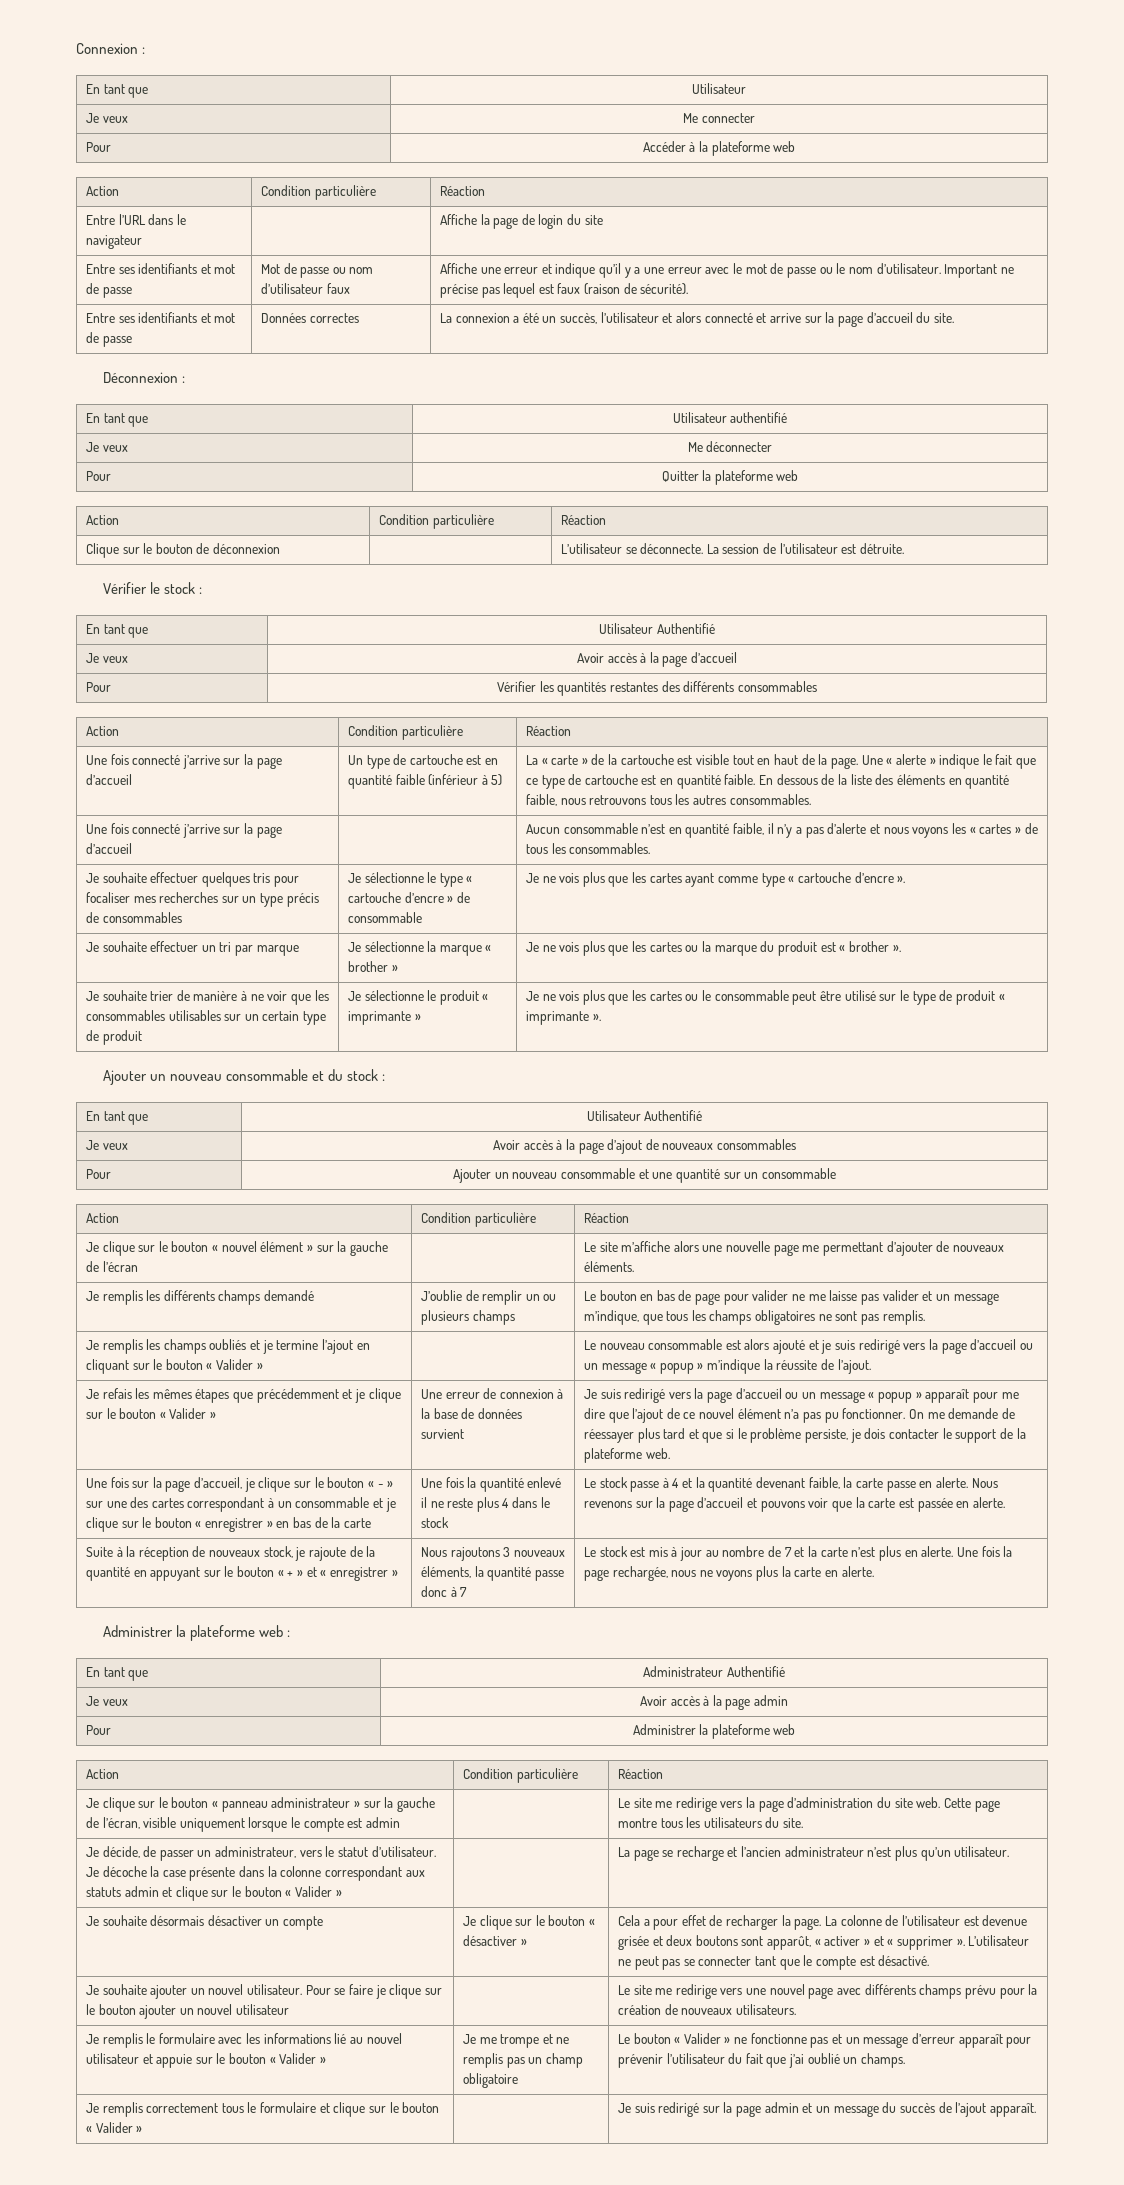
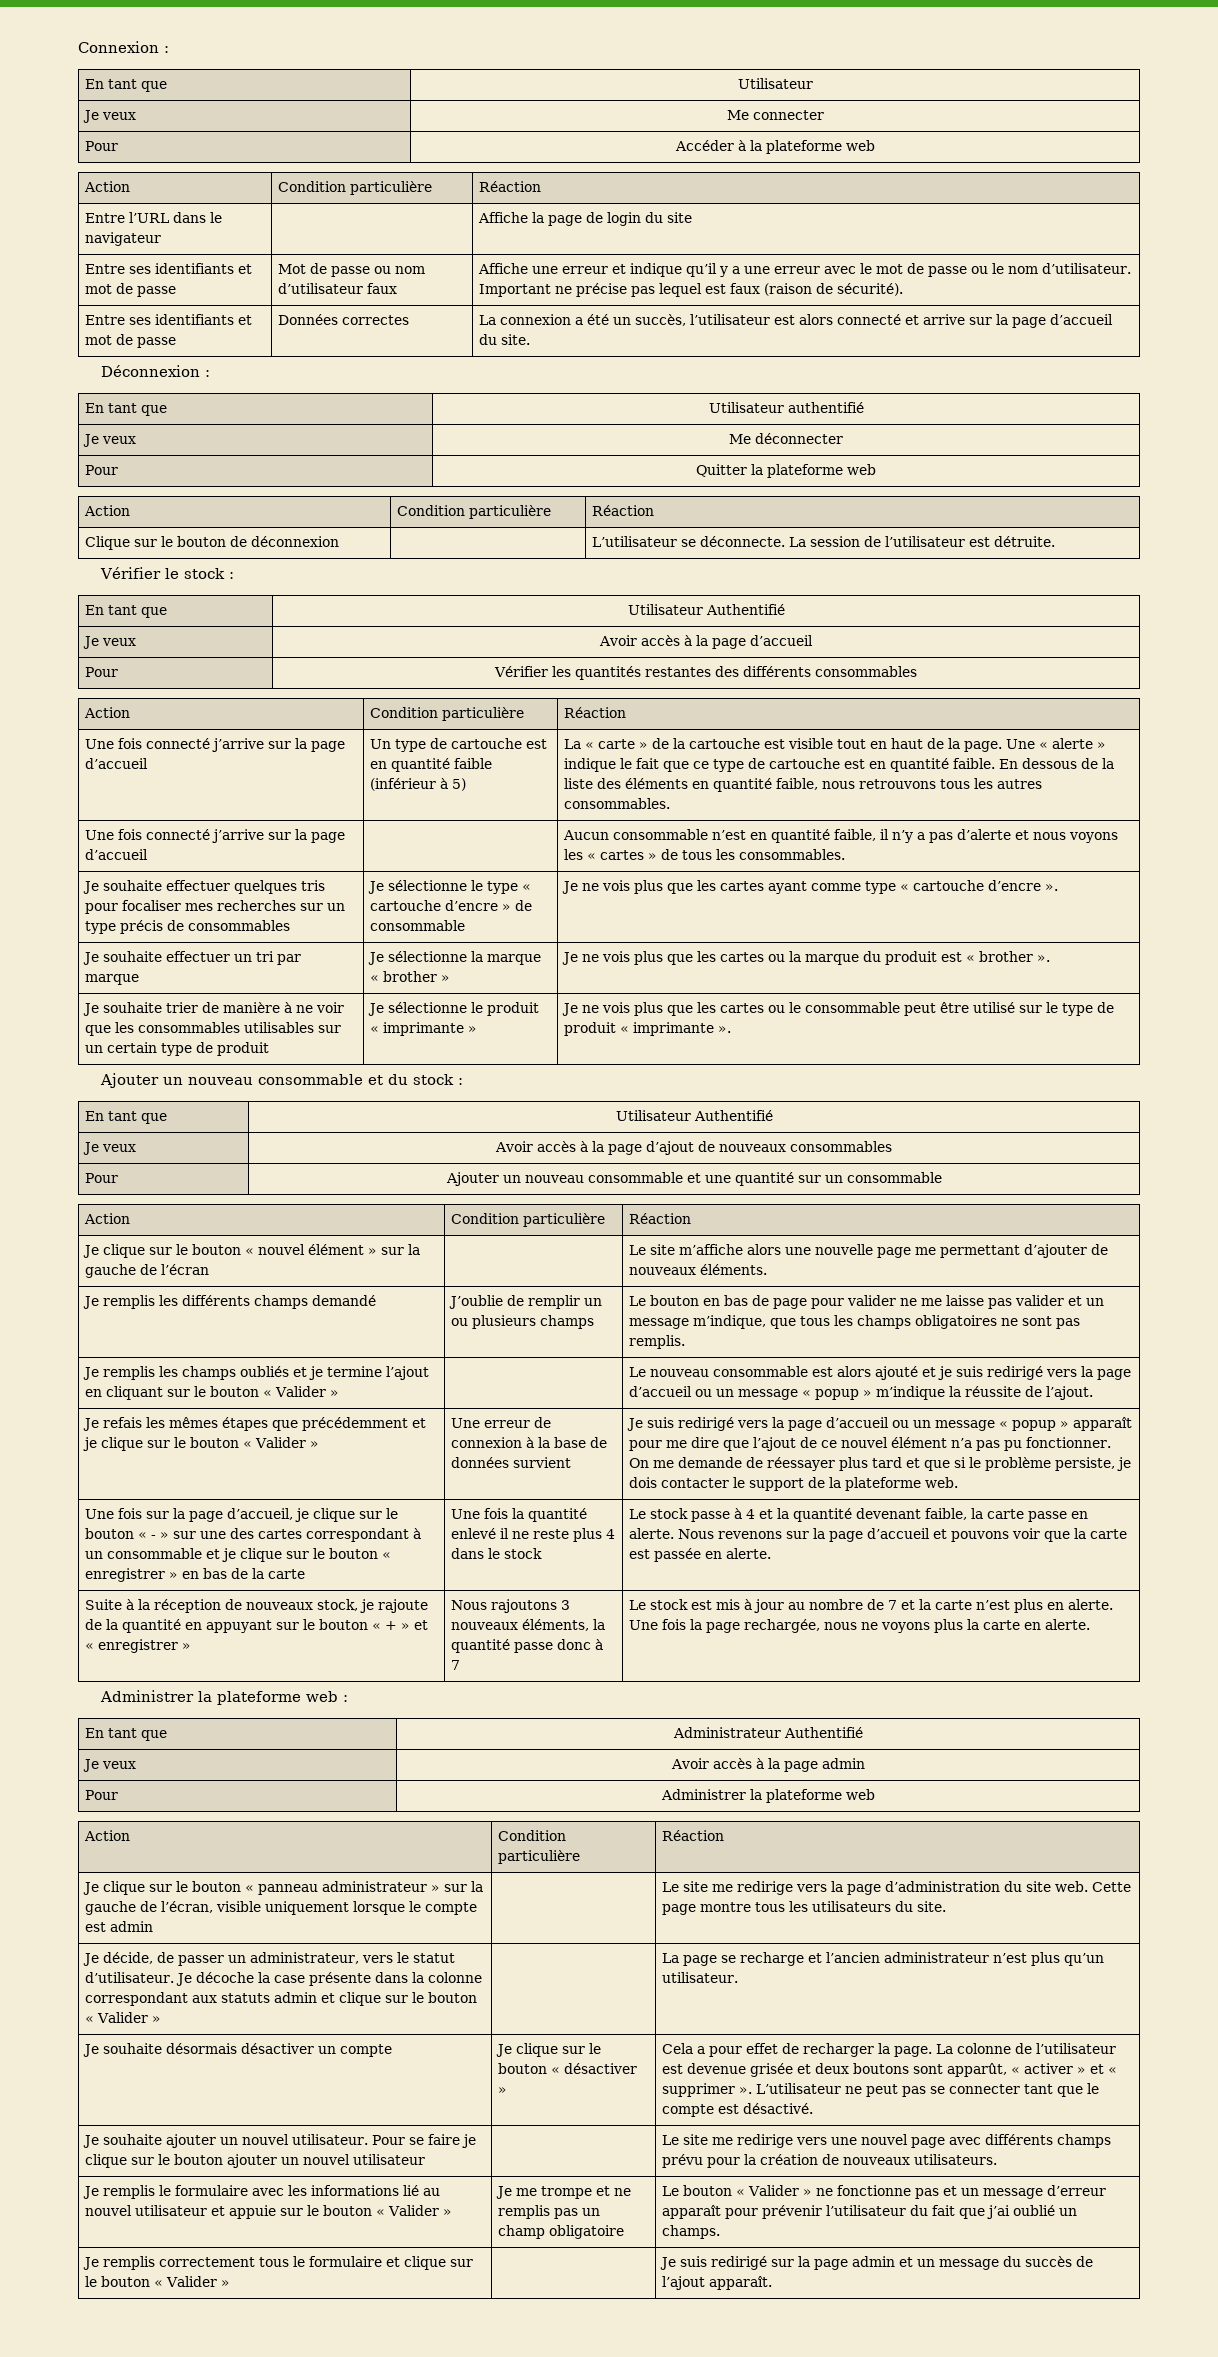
[662,313,673,323] et -> [774,315,796,325] est

